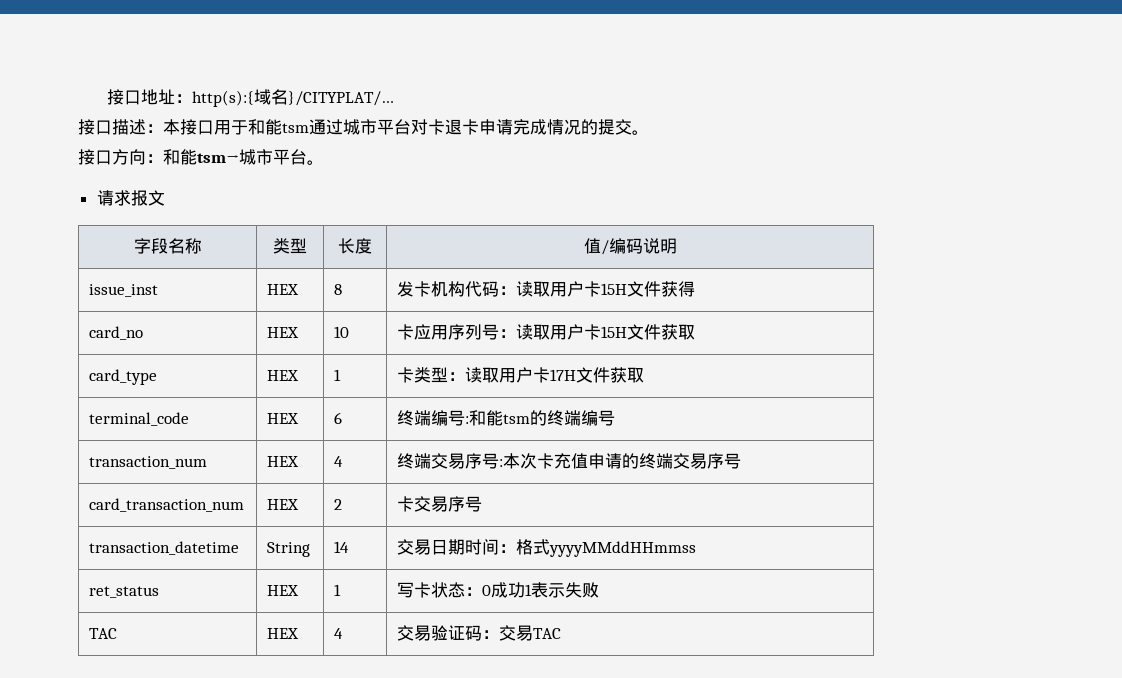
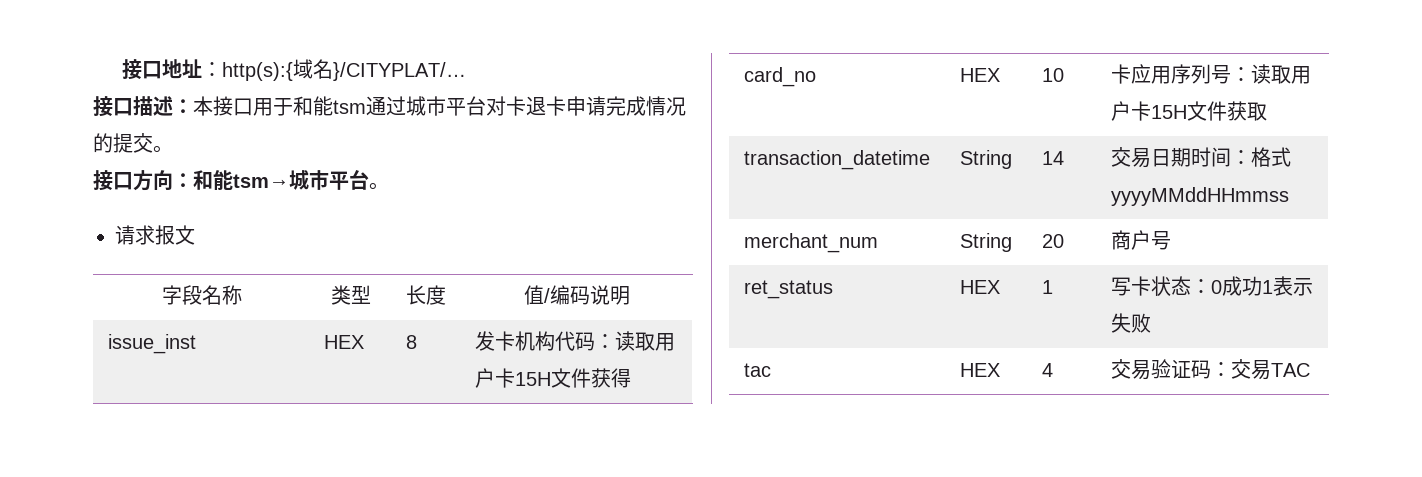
[89,369,158,385] [267,370,300,381] [334,369,342,381] [397,367,645,383] [89,412,190,426] [267,413,300,424] [334,412,343,424] [397,410,616,426] [89,456,208,469] [267,456,300,467] [334,456,344,467] [397,453,742,469] [89,498,245,512] [267,499,300,510] [334,499,343,510] [397,496,483,512] // card_type | HEX | 1 | 卡类型：读取用户卡17H文件获取 // terminal_code | HEX | 6 | 终端编号:和能tsm的终端编号 // transaction_num | HEX | 4 | 终端交易序号:本次卡充值申请的终端交易序号 // card_transaction_num | HEX | 2 | 卡交易序号 -> (1267, 111) none
(697, 549) none -> [743,233,878,253] [959,233,1012,252] [1041,234,1064,248] [1110,230,1171,250] // merchant_num | String | 20 | 商户号
[89,628,118,639] TAC -> [743,363,771,377] tac

